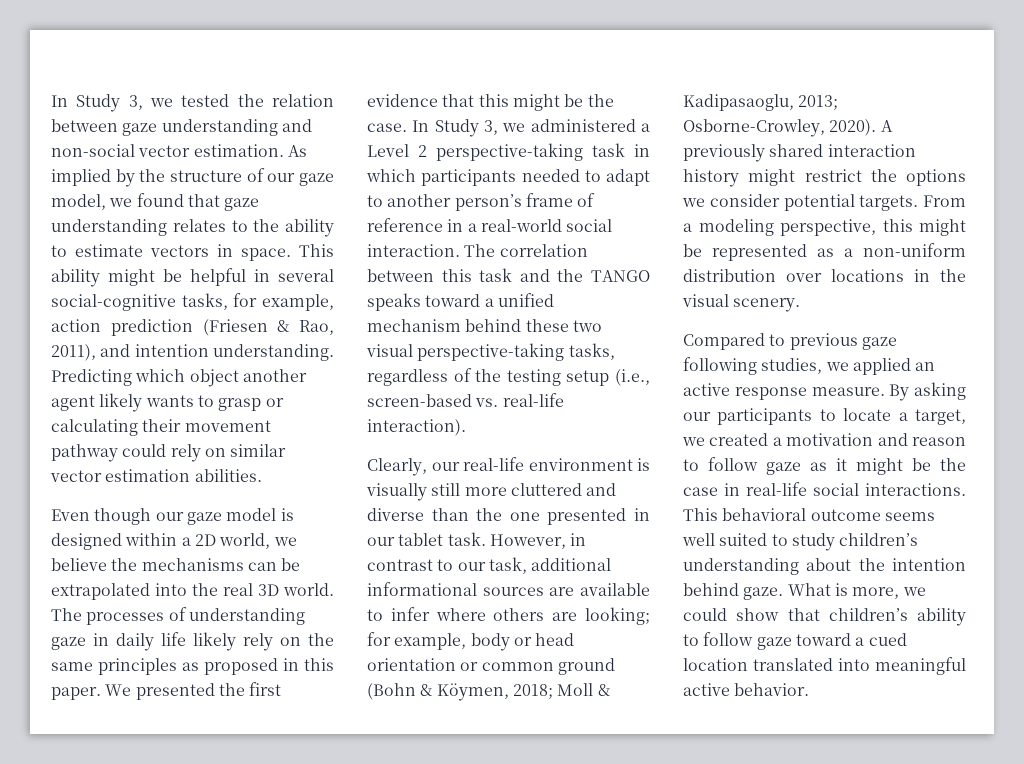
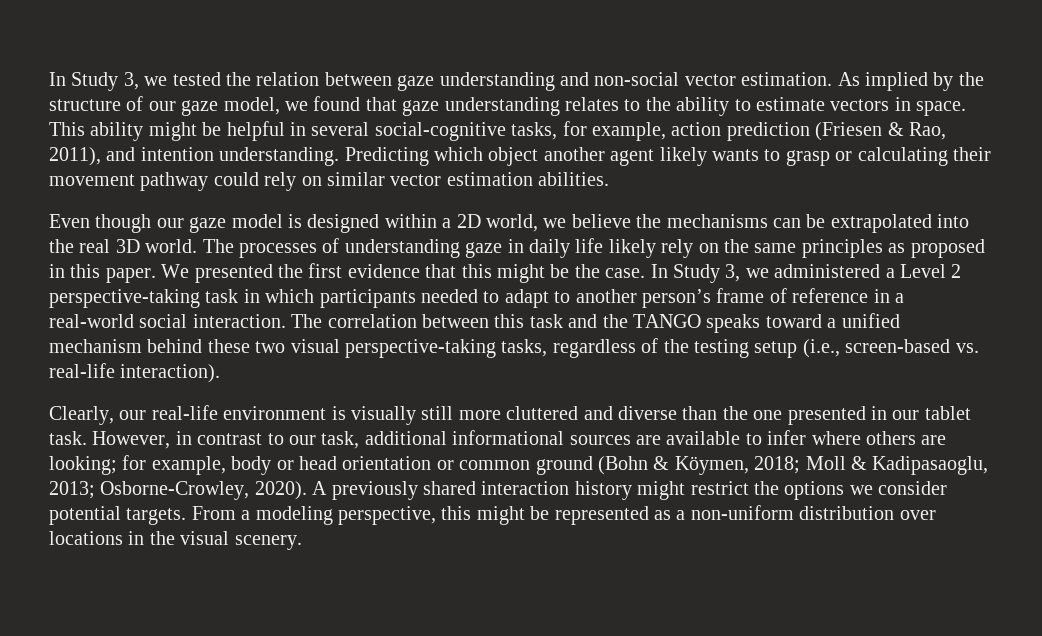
[683,333,897,350] [683,357,936,375] [683,382,966,401] [683,408,966,425] [682,433,966,446] [683,457,966,475] [683,482,966,496] [683,508,935,521] [682,533,919,551] [683,558,966,575] [683,583,926,600] [683,608,966,626] [683,632,907,650] [683,657,966,675] [683,683,810,696] // Compared to previous gaze following studies, we applied an active response measure. By asking our participants to locate a target, we created a motivation and reason to follow gaze as it might be the case in real-life social interactions. This behavioral outcome seems well suited to study children’s understanding about the intention behind gaze. What is more, we could show that children’s ability to follow gaze toward a cued location translated into meaningful active behavior. -> (302, 542) none

